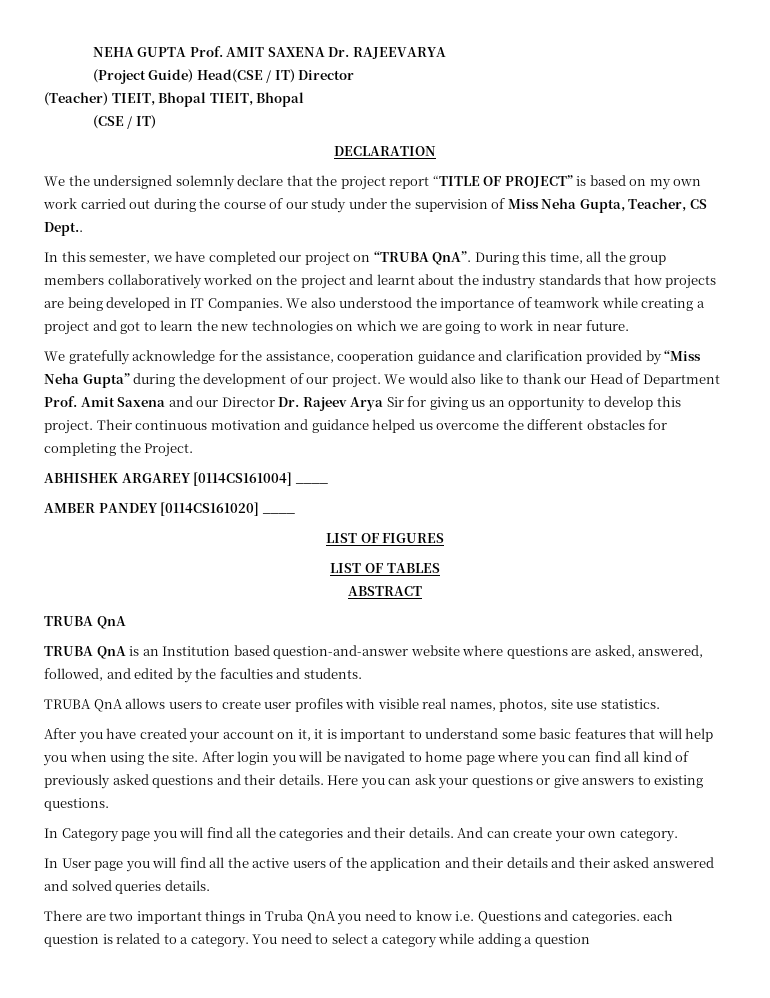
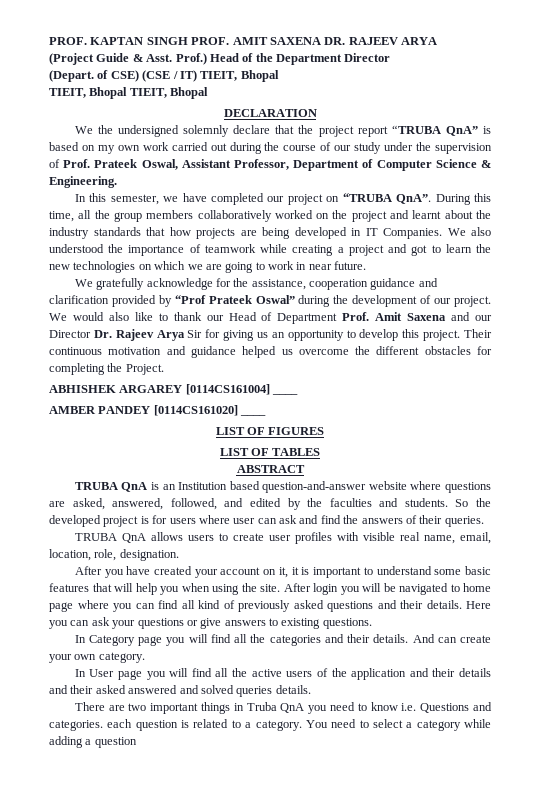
[92,46,446,59] [92,69,355,84] [44,92,108,106] NEHA GUPTA Prof. AMIT SAXENA Dr. RAJEEVARYA // (Project Guide) Head(CSE / IT) Director // (Teacher) -> [49,37,437,45] [49,53,391,65] [49,70,279,82] PROF. KAPTAN SINGH PROF. AMIT SAXENA DR. RAJEEV ARYA // (Project Guide & Asst. Prof.) Head of the Department Director // (Depart. of CSE) (CSE / IT) TIEIT, Bhopal //
[92,115,156,129] // (CSE / IT) -> (209, 93) none
[432,175,573,188] “TITLE OF PROJECT” -> [391,125,478,136] “TRUBA QnA”
[507,198,707,213] [44,222,83,236] Miss Neha Gupta, Teacher, CS Dept.. -> [63,159,491,171] [49,176,117,188] Prof. Prateek Oswal, Assistant Professor, Department of Computer Science & Engineering.
[664,350,702,361] [44,373,130,388] “Miss Neha Gupta” -> [174,295,295,304] “Prof Prateek Oswal”
[44,646,126,659] // TRUBA QnA -> (148, 487) none
(362, 673) none -> [455,498,491,507] [49,515,484,527] So the developed project is for users where user can ask and find the answers of their queries.
[449,698,660,712] names, photos, site use statistics. -> [423,532,491,544] [49,549,179,561] name, email, location, role, designation.

